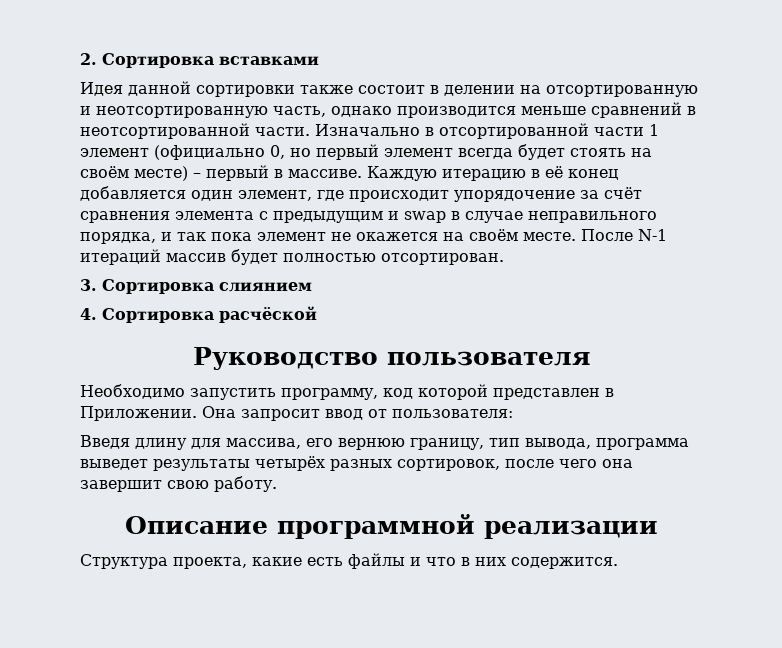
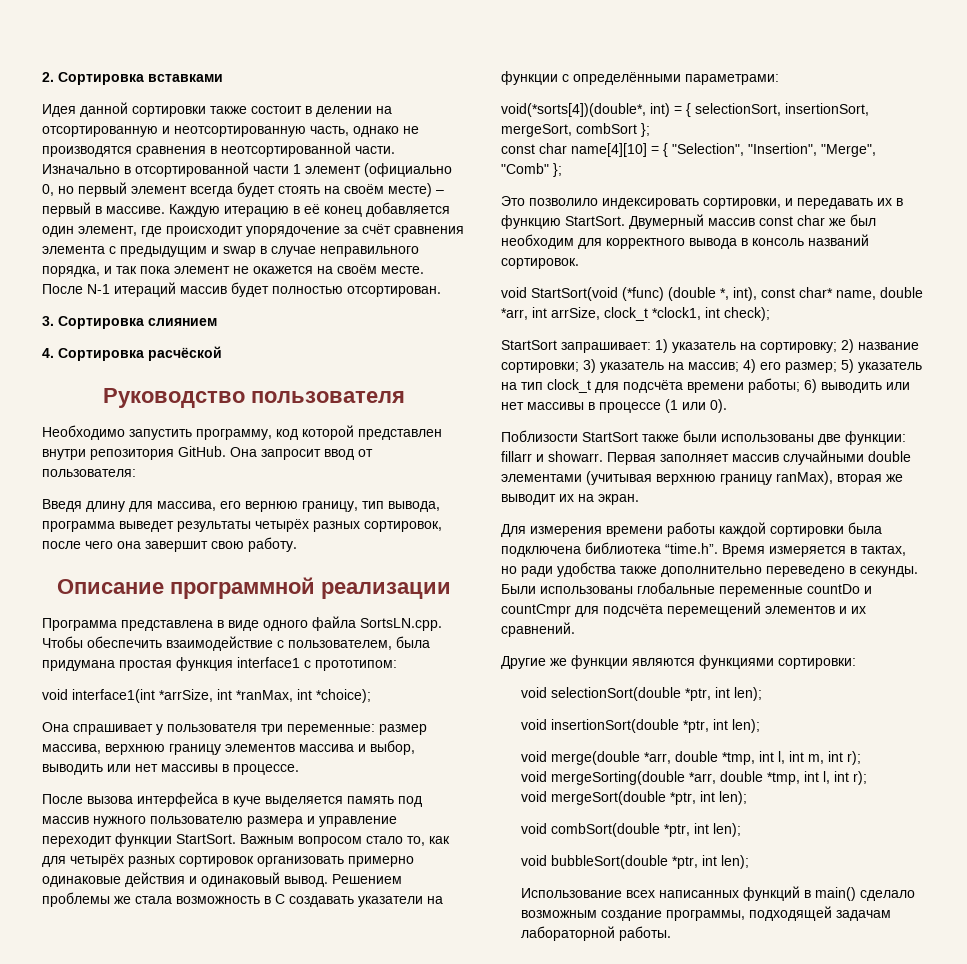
[397,102,682,118] производится меньше сравнений -> [403,126,419,134] [42,146,206,157] не производятся сравнения
[605,388,614,397] [80,406,197,421] в Приложении. -> [42,446,226,460] внутри репозитория GitHub.
[80,553,618,569] Структура проекта, какие есть файлы и что в них содержится. -> [42,616,442,631] [42,636,430,651] [42,657,397,671] [42,689,371,703] [42,722,427,735] [42,740,415,755] [42,764,299,775] [42,792,422,807] [42,816,397,827] [42,833,450,847] [42,854,414,867] [42,872,402,887] [42,892,443,907] [501,71,779,85] [501,103,869,117] [501,123,650,137] [501,143,876,157] [501,163,562,177] [501,196,903,209] [501,214,876,229] [501,234,869,249] [501,258,579,269] [501,287,923,301] [501,307,770,321] [501,339,919,353] [501,359,922,373] [501,378,910,393] [501,399,727,413] [501,430,906,445] [501,450,911,465] [501,471,903,485] [501,494,639,505] [501,522,882,537] [501,542,906,557] [501,562,918,577] [501,582,872,597] [501,602,866,617] [501,622,575,637] [501,655,856,669] [521,687,763,701] [521,719,761,733] [521,751,862,765] [521,771,868,785] [521,791,748,805] [521,823,742,837] [521,855,750,869] [521,886,916,901] [521,906,892,921] [521,926,672,941] Программа представлена в виде одного файла SortsLN.cpp. Чтобы обеспечить взаимодействие с пользователем, была придумана простая функция interface1 с прототипом: // void interface1(int *arrSize, int *ranMax, int *choice); // Она спрашивает у пользователя три переменные: размер массива, верхнюю границу элементов массива и выбор, выводить или нет массивы в процессе. // После вызова интерфейса в куче выделяется память под массив нужного пользователю размера и управление переходит функции StartSort. Важным вопросом стало то, как для четырёх разных сортировок организовать примерно одинаковые действия и одинаковый вывод. Решением проблемы же стала возможность в C создавать указатели на функции с определёнными параметрами: // void(*sorts[4])(double*, int) = { selectionSort, insertionSort, mergeSort, combSort }; // const char name[4][10] = { "Selection", "Insertion", "Merge", "Comb" }; // Это позволило индексировать сортировки, и передавать их в функцию StartSort. Двумерный массив const char же был необходим для корректного вывода в консоль названий сортировок. // void StartSort(void (*func) (double *, int), const char* name, double *arr, int arrSize, clock_t *clock1, int check); // StartSort запрашивает: 1) указатель на сортировку; 2) название сортировки; 3) указатель на массив; 4) его размер; 5) указатель на тип clock_t для подсчёта времени работы; 6) выводить или нет массивы в процессе (1 или 0). // Поблизости StartSort также были использованы две функции: fillarr и showarr. Первая заполняет массив случайными double элементами (учитывая верхнюю границу ranMax), вторая же выводит их на экран. // Для измерения времени работы каждой сортировки была подключена библиотека “time.h”. Время измеряется в тактах, но ради удобства также дополнительно переведено в секунды. Были использованы глобальные переменные countDo и countCmpr для подсчёта перемещений элементов и их сравнений. // Другие же функции являются функциями сортировки: // void selectionSort(double *ptr, int len); // void insertionSort(double *ptr, int len); // void merge(double *arr, double *tmp, int l, int m, int r); // void mergeSorting(double *arr, double *tmp, int l, int r); // void mergeSort(double *ptr, int len); // void combSort(double *ptr, int len); // void bubbleSort(double *ptr, int len); // Использование всех написанных функций в main() сделало возможным создание программы, подходящей задачам лабораторной работы.

